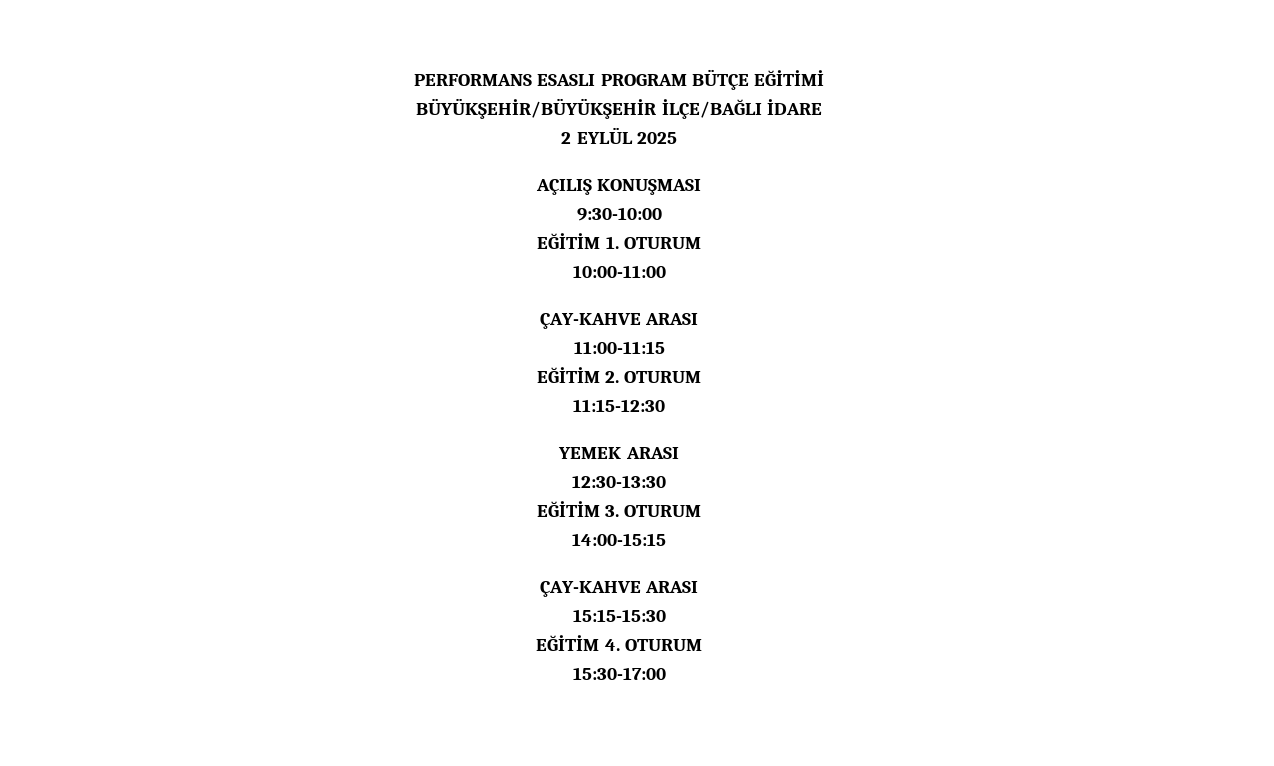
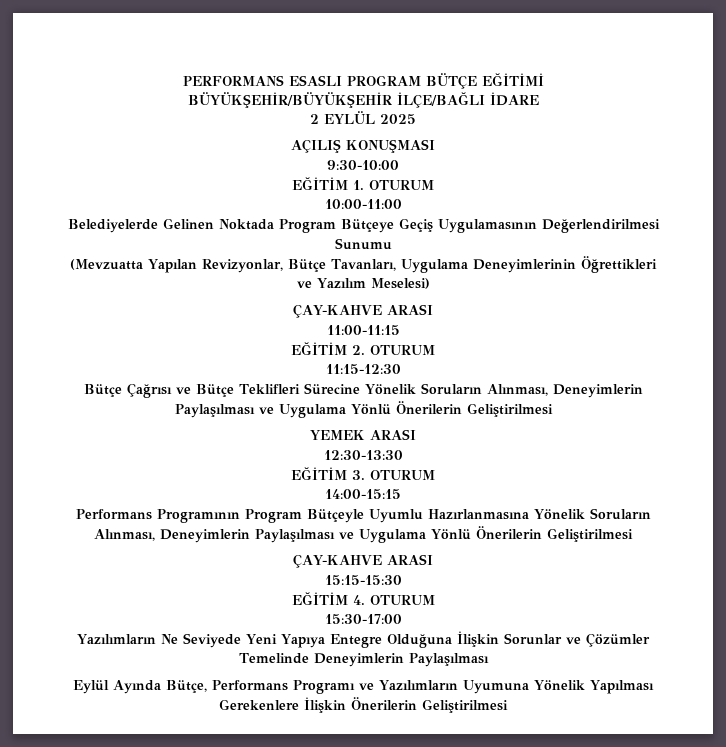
(666, 271) none -> [67,218,660,233] [334,238,392,250] [70,256,657,273] [296,278,430,289] // Belediyelerde Gelinen Noktada Program Bütçeye Geçiş Uygulamasının Değerlendirilmesi Sunumu // (Mevzuatta Yapılan Revizyonlar, Bütçe Tavanları, Uygulama Deneyimlerinin Öğrettikleri ve Yazılım Meselesi)
(665, 405) none -> [83,383,643,398] [174,401,553,418] // Bütçe Çağrısı ve Bütçe Teklifleri Sürecine Yönelik Soruların Alınması, Deneyimlerin Paylaşılması ve Uygulama Yönlü Önerilerin Geliştirilmesi
(666, 539) none -> [75,508,651,523] [94,526,633,543] // Performans Programının Program Bütçeyle Uyumlu Hazırlanmasına Yönelik Soruların Alınması, Deneyimlerin Paylaşılması ve Uygulama Yönlü Önerilerin Geliştirilmesi
(666, 673) none -> [77,631,650,648] [238,653,489,667] [73,680,654,694] [219,697,508,713] // Yazılımların Ne Seviyede Yeni Yapıya Entegre Olduğuna İlişkin Sorunlar ve Çözümler Temelinde Deneyimlerin Paylaşılması // Eylül Ayında Bütçe, Performans Programı ve Yazılımların Uyumuna Yönelik Yapılması Gerekenlere İlişkin Önerilerin Geliştirilmesi

